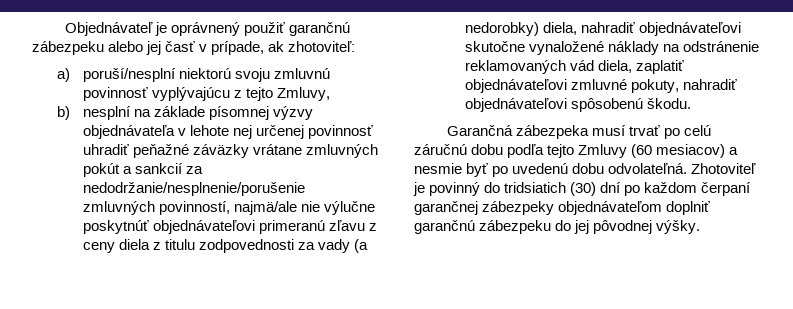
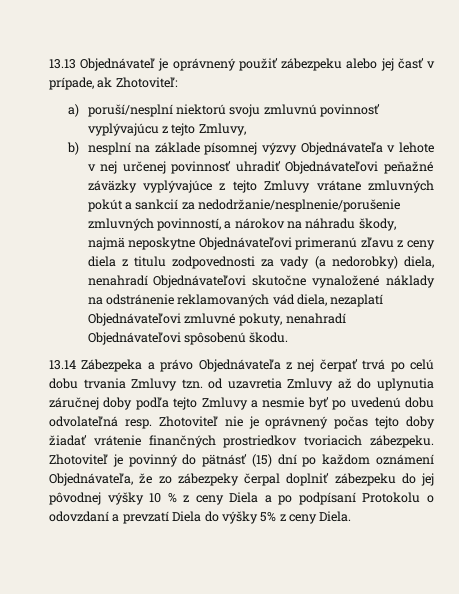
(64, 29) none -> [49,59,76,69] 13.13
[289,22,351,36] garančnú -> (278, 64) none
[288,41,356,52] zhotoviteľ: -> [115,77,178,88] Zhotoviteľ:
[82,125,175,139] objednávateľa -> [300,142,383,155] Objednávateľa
(229, 130) none -> [87,164,96,171] v
(129, 149) none -> [285,161,379,174] Objednávateľovi
(249, 151) none -> [142,180,311,193] vyplývajúce z tejto Zmluvy
[233,201,376,215] [82,220,255,234] najmä/ale nie výlučne poskytnúť objednávateľovi -> [224,218,396,231] [87,237,292,250] a nárokov na náhradu škody, najmä neposkytne Objednávateľovi
[580,22,741,36] nahradiť objednávateľovi -> [87,275,247,288] nenahradí Objednávateľovi
[635,60,684,74] [464,79,737,93] [464,98,691,112] [446,125,712,139] [414,144,504,155] zaplatiť objednávateľovi zmluvné pokuty, nahradiť objednávateľovi spôsobenú škodu. // Garančná zábezpeka musí trvať po celú záručnú dobu -> [330,294,384,307] [87,313,346,326] [87,332,289,345] [49,359,434,372] [49,378,434,391] [49,397,133,410] nezaplatí Objednávateľovi zmluvné pokuty, nenahradí Objednávateľovi spôsobenú škodu. // 13.14 Zábezpeka a právo Objednávateľa z nej čerpať trvá po celú dobu trvania Zmluvy tzn. od uzavretia Zmluvy až do uplynutia záručnej doby
[631,144,726,158] (60 mesiacov) -> (248, 403) none
[608,163,688,174] odvolateľná. -> [49,416,435,429] [49,435,435,448] odvolateľná resp. Zhotoviteľ nie je oprávnený počas tejto doby žiadať vrátenie finančných prostriedkov tvoriacich zábezpeku.
[504,182,597,196] tridsiatich (30) -> [202,454,272,467] pätnásť (15)
[701,182,752,196] [414,201,711,215] [414,220,701,234] čerpaní garančnej zábezpeky objednávateľom doplniť garančnú zábezpeku do jej pôvodnej výšky. -> [375,454,434,465] [49,473,434,486] [49,492,434,505] [49,511,352,524] oznámení Objednávateľa, že zo zábezpeky čerpal doplniť zábezpeku do jej pôvodnej výšky 10 % z ceny Diela a po podpísaní Protokolu o odovzdaní a prevzatí Diela do výšky 5% z ceny Diela.

